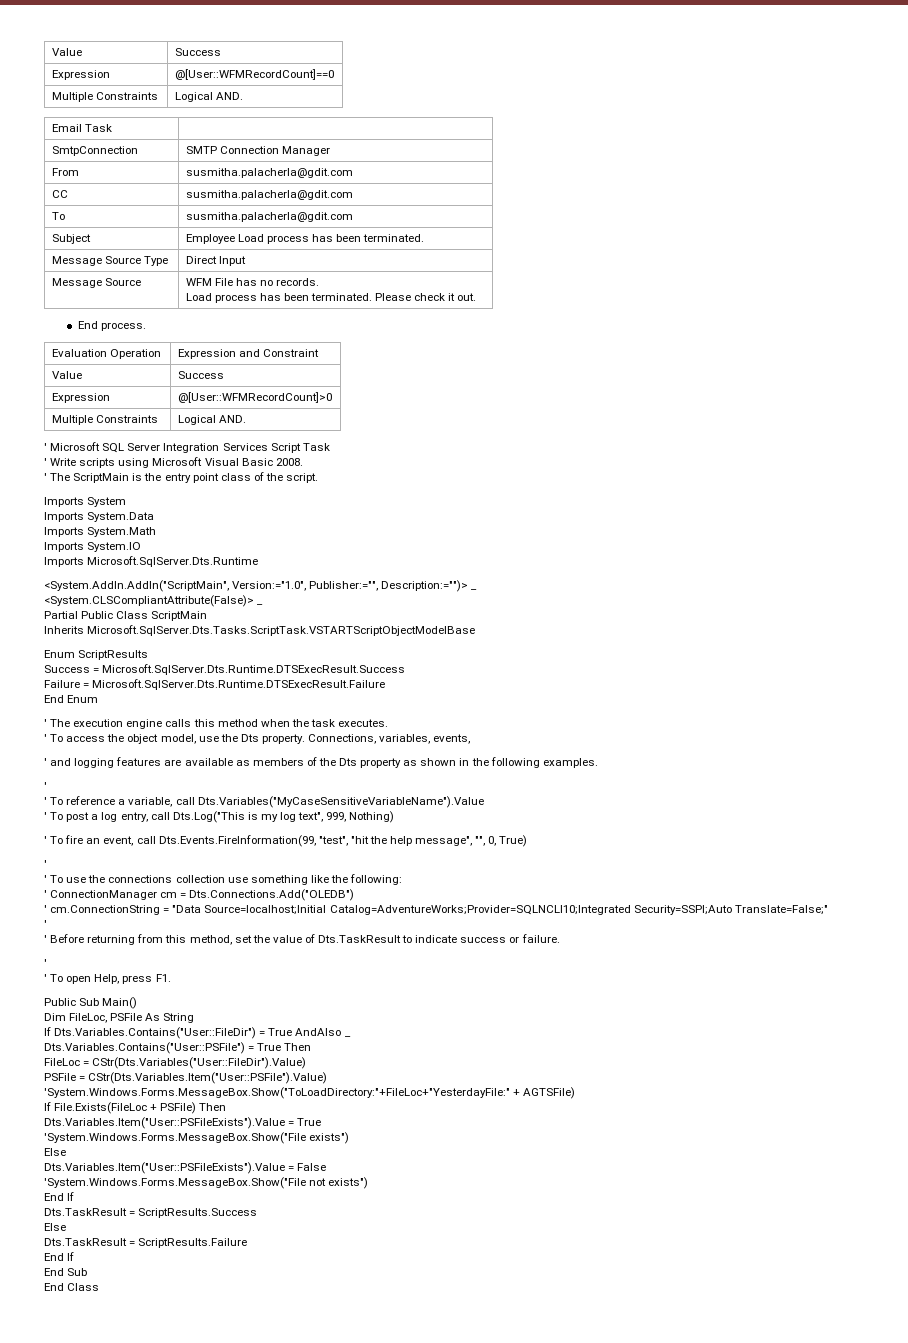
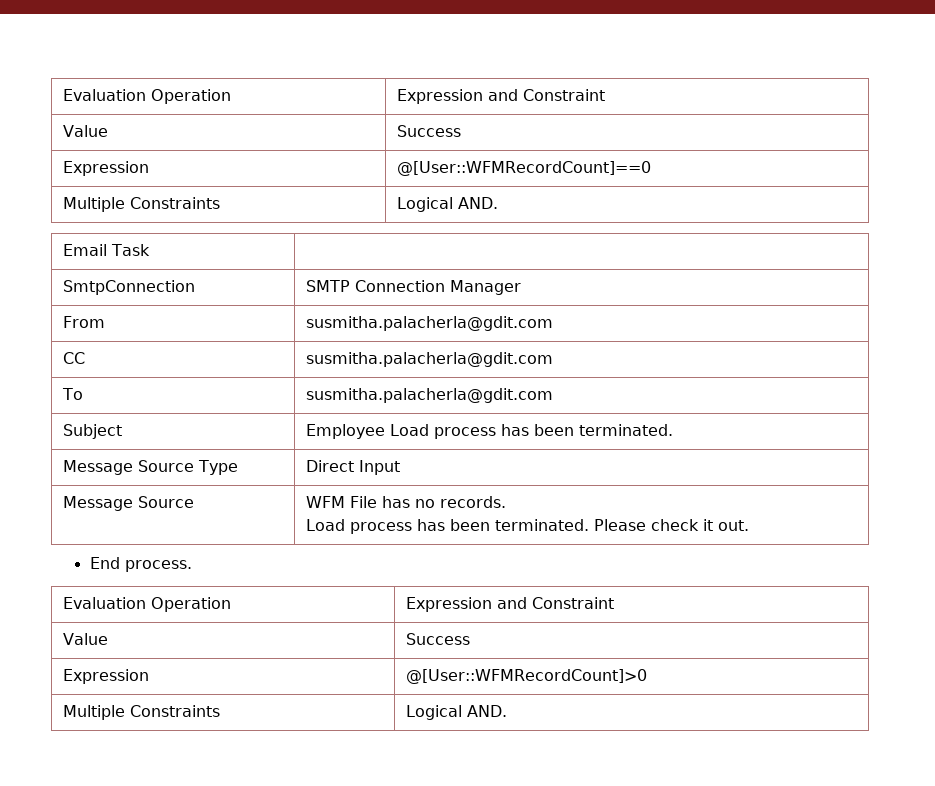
(51, 52) none -> [62,89,231,104] [396,89,605,104] Evaluation Operation | Expression and Constraint //
[44,442,330,453] [44,457,303,468] [44,472,319,483] [44,497,127,507] [44,512,155,522] [44,527,157,537] [44,542,142,552] [44,556,259,567] [44,580,478,592] [44,595,264,607] [44,611,208,621] [44,625,476,636] [44,650,149,660] [44,664,406,675] [44,679,386,690] [44,695,99,703] [44,719,389,729] [44,734,471,744] [44,757,598,768] [44,782,47,790] [44,796,484,808] [44,811,395,823] [44,835,528,847] [44,860,47,868] [44,874,403,885] [44,889,355,901] [44,905,828,915] [44,920,47,928] [44,934,560,945] [44,959,47,967] [44,974,171,984] [44,997,138,1009] [44,1013,195,1023] [44,1027,342,1039] [344,1036,351,1037] [44,1042,312,1054] [44,1057,307,1069] [44,1072,328,1084] [44,1087,576,1099] [44,1102,227,1114] [44,1117,322,1129] [44,1132,350,1144] [44,1148,66,1156] [44,1162,327,1174] [44,1177,369,1189] [44,1192,75,1201] [44,1208,258,1218] [44,1223,66,1231] [44,1238,248,1248] [44,1252,75,1261] [44,1268,88,1276] [44,1283,100,1291] // ' Microsoft SQL Server Integration Services Script Task // ' Write scripts using Microsoft Visual Basic 2008. // ' The ScriptMain is the entry point class of the script. // Imports System // Imports System.Data // Imports System.Math // Imports System.IO // Imports Microsoft.SqlServer.Dts.Runtime // <System.AddIn.AddIn("ScriptMain", Version:="1.0", Publisher:="", Description:="")> _ // <System.CLSCompliantAttribute(False)> _ // Partial Public Class ScriptMain // Inherits Microsoft.SqlServer.Dts.Tasks.ScriptTask.VSTARTScriptObjectModelBase // Enum ScriptResults // Success = Microsoft.SqlServer.Dts.Runtime.DTSExecResult.Success // Failure = Microsoft.SqlServer.Dts.Runtime.DTSExecResult.Failure // End Enum // ' The execution engine calls this method when the task executes. // ' To access the object model, use the Dts property. Connections, variables, events, // ' and logging features are available as members of the Dts property as shown in the following examples. // ' // ' To reference a variable, call Dts.Variables("MyCaseSensitiveVariableName").Value // ' To post a log entry, call Dts.Log("This is my log text", 999, Nothing) // ' To fire an event, call Dts.Events.FireInformation(99, "test", "hit the help message", "", 0, True) // ' // ' To use the connections collection use something like the following: // ' ConnectionManager cm = Dts.Connections.Add("OLEDB") // ' cm.ConnectionString = "Data Source=localhost;Initial Catalog=AdventureWorks;Provider=SQLNCLI10;Integrated Security=SSPI;Auto Translate=False;" // ' // ' Before returning from this method, set the value of Dts.TaskResult to indicate success or failure. // ' // ' To open Help, press F1. // Public Sub Main() // Dim FileLoc, PSFile As String // If Dts.Variables.Contains("User::FileDir") = True AndAlso _ // Dts.Variables.Contains("User::PSFile") = True Then // FileLoc = CStr(Dts.Variables("User::FileDir").Value) // PSFile = CStr(Dts.Variables.Item("User::PSFile").Value) // 'System.Windows.Forms.MessageBox.Show("ToLoadDirectory:"+FileLoc+"YesterdayFile:" + AGTSFile) // If File.Exists(FileLoc + PSFile) Then // Dts.Variables.Item("User::PSFileExists").Value = True // 'System.Windows.Forms.MessageBox.Show("File exists") // Else // Dts.Variables.Item("User::PSFileExists").Value = False // 'System.Windows.Forms.MessageBox.Show("File not exists") // End If // Dts.TaskResult = ScriptResults.Success // Else // Dts.TaskResult = ScriptResults.Failure // End If // End Sub // End Class -> (507, 711) none

